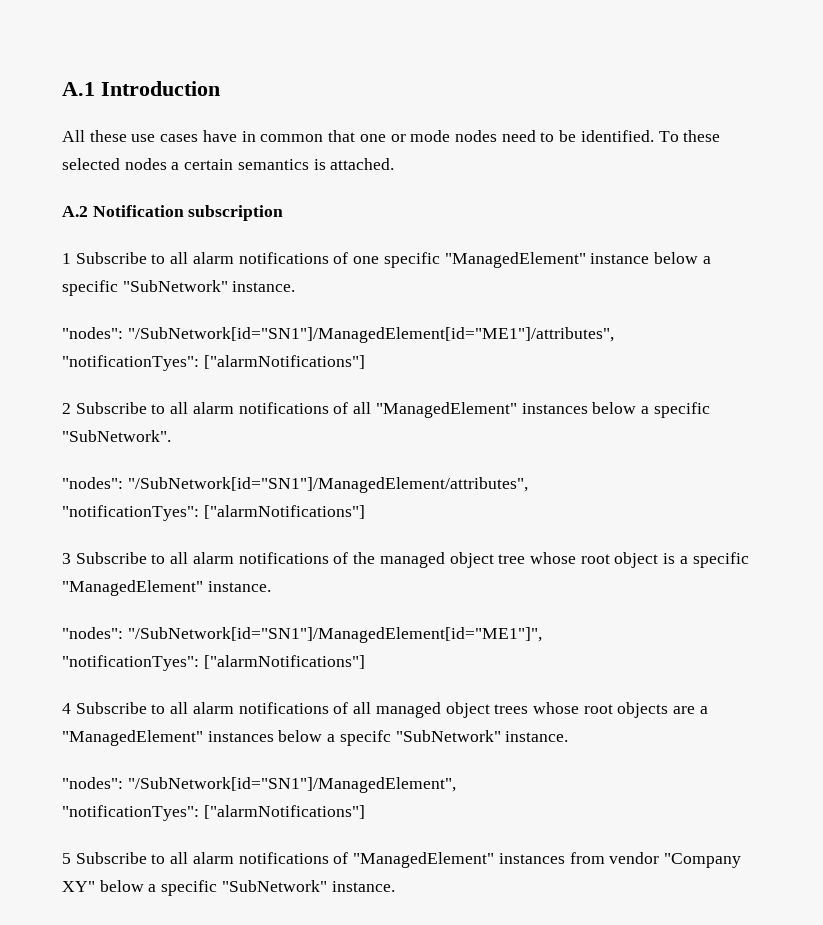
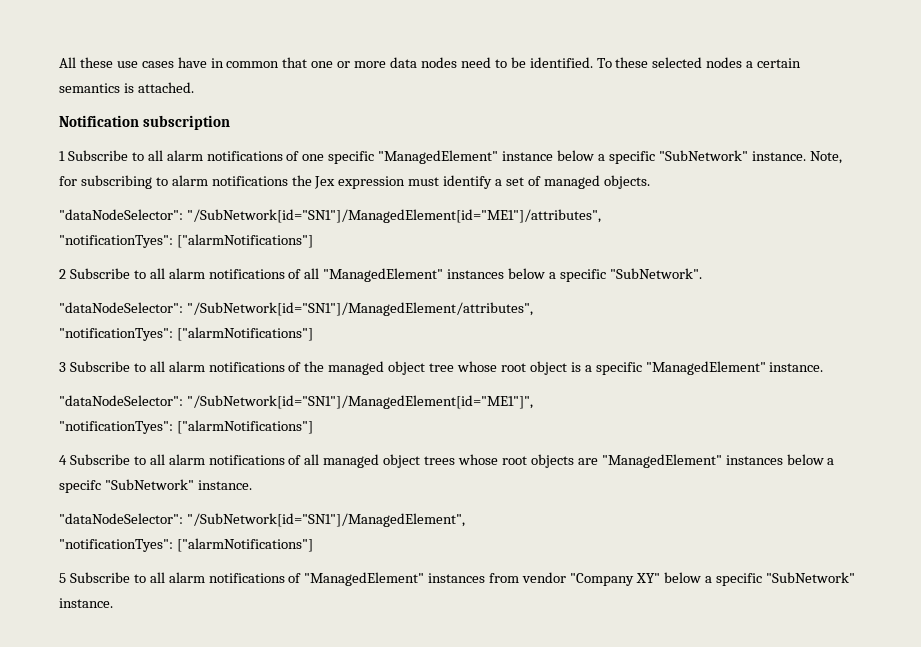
[62,81,220,96] A.1 Introduction // -> (59, 62) none
[410,130,451,142] mode -> [354,57,418,68] more data
[62,206,88,217] A.2 -> (194, 87) none
[62,327,123,339] // "nodes": -> [809,151,842,164] [59,175,650,189] [59,209,183,220] Note, for subscribing to alarm notifications the Jex expression must identify a set of managed objects. // "dataNodeSelector":
[62,477,123,489] "nodes": -> [59,302,183,313] "dataNodeSelector":
[62,627,123,639] "nodes": -> [59,395,183,406] "dataNodeSelector":
[699,706,708,714] a -> (598, 461) none
[62,777,123,789] "nodes": -> [59,513,183,524] "dataNodeSelector":

